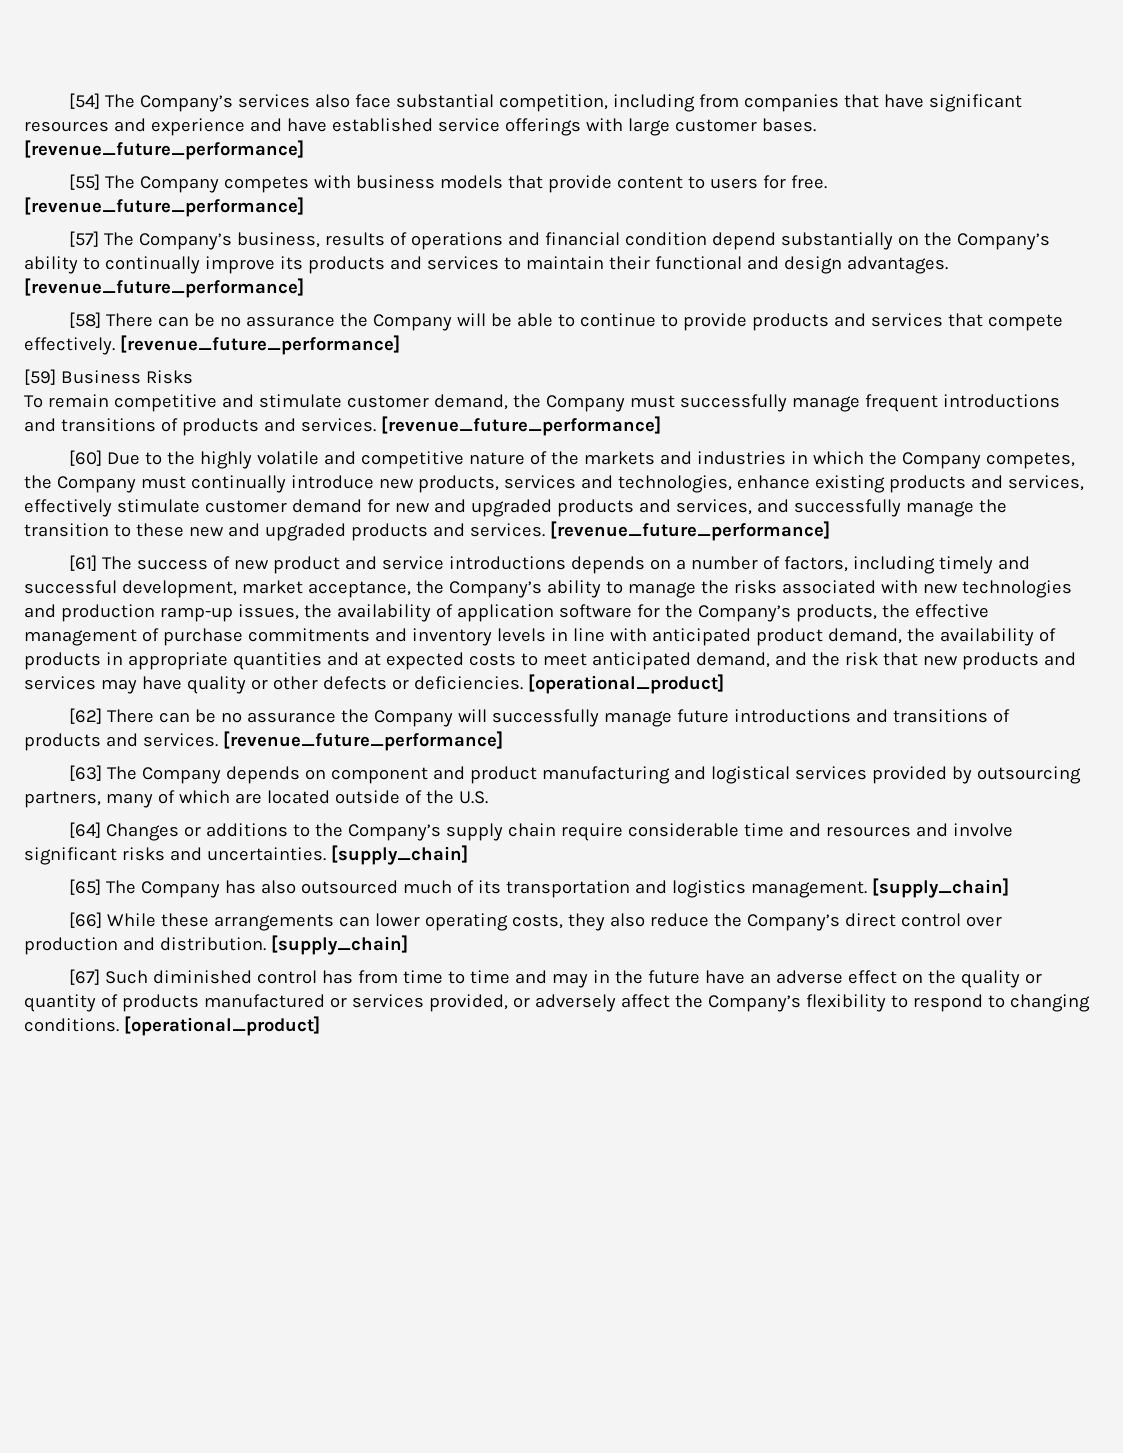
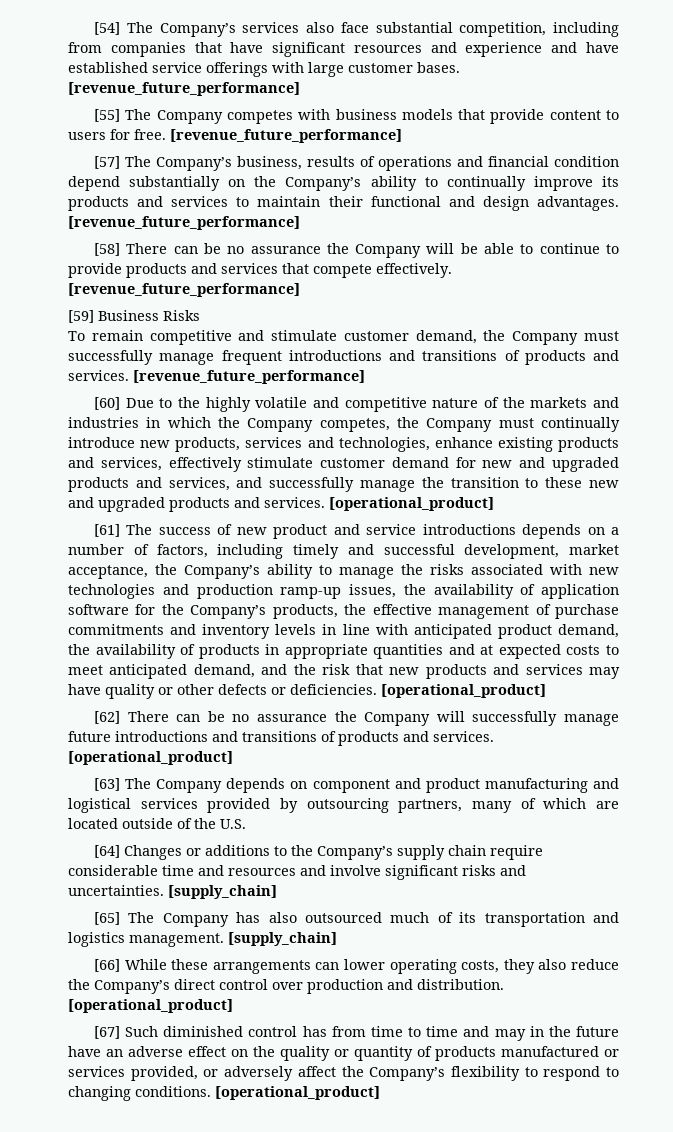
[549,521,830,541] [revenue_future_performance] -> [329,497,494,511] [operational_product]
[222,731,503,751] [revenue_future_performance] -> [68,751,233,765] [operational_product]
[270,935,408,955] [supply_chain] -> [68,999,233,1013] [operational_product]

